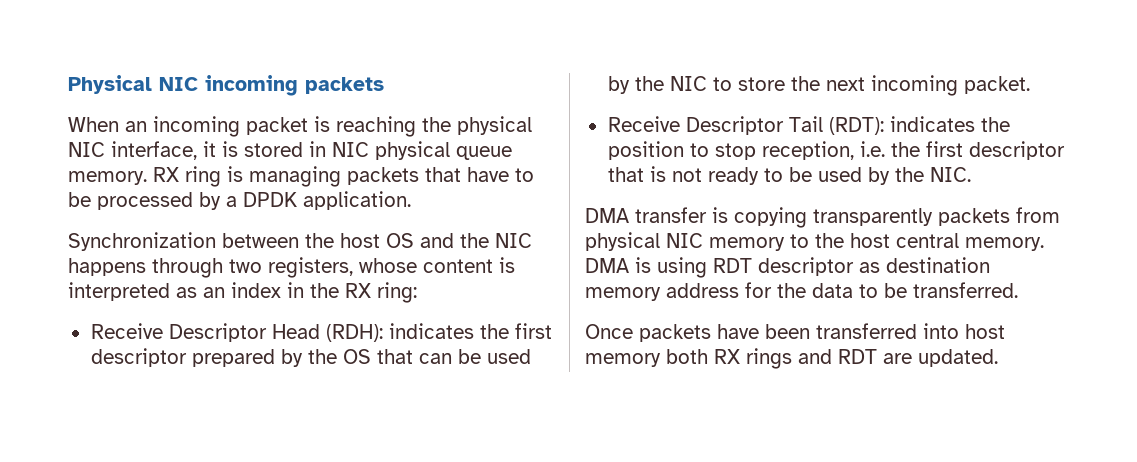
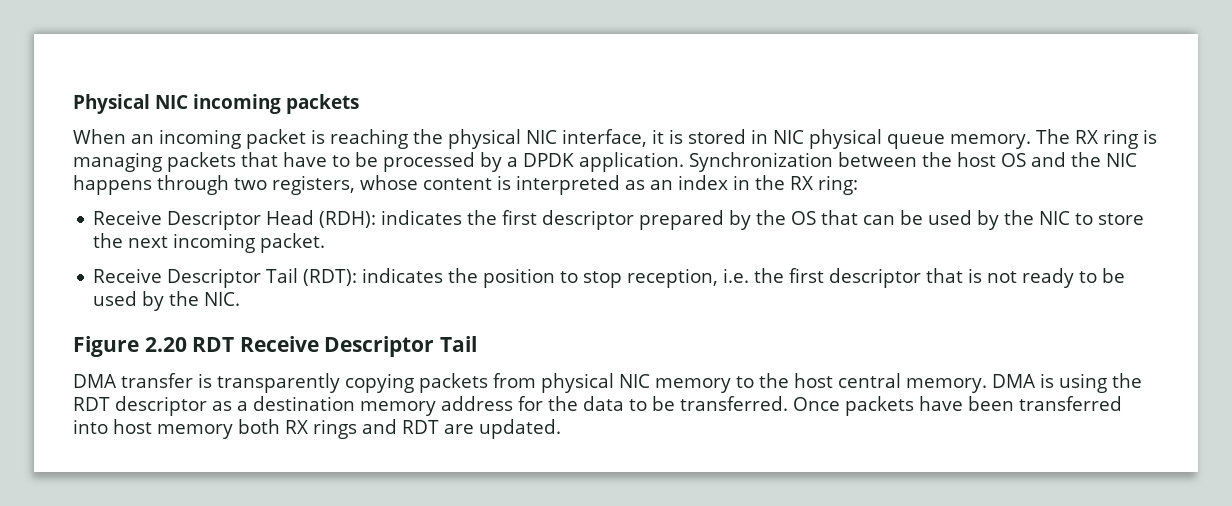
(147, 178) none -> [1035,129,1070,144] The
(411, 200) // -> (684, 162) none
(971, 174) none -> [73,336,477,357] // Figure 2.20 RDT Receive Descriptor Tail
[734,207,933,228] copying transparently -> [217,373,414,393] transparently copying
(707, 267) none -> [1111,373,1142,388] the
(880, 267) none -> [237,401,248,411] a
(1018, 290) // -> (788, 403) none

